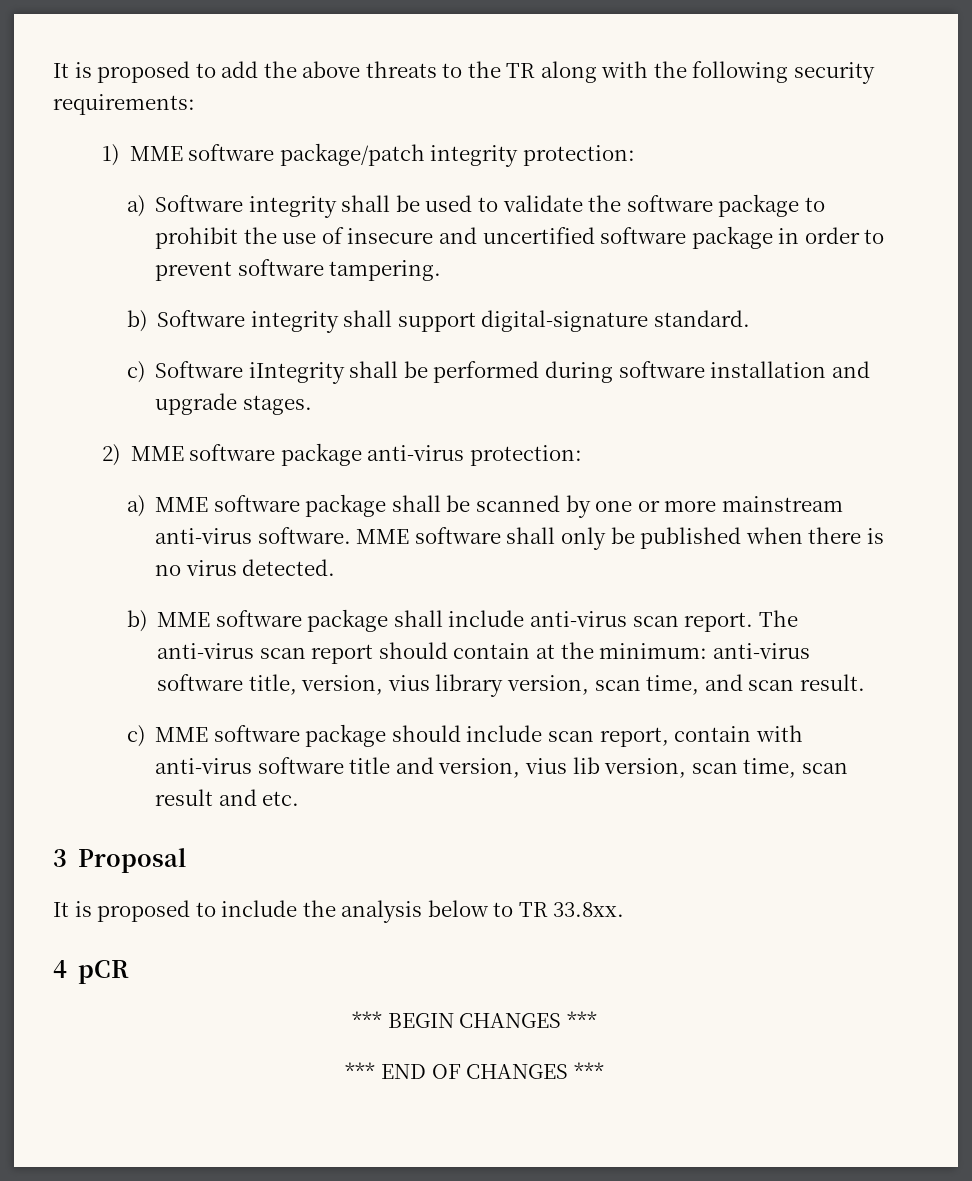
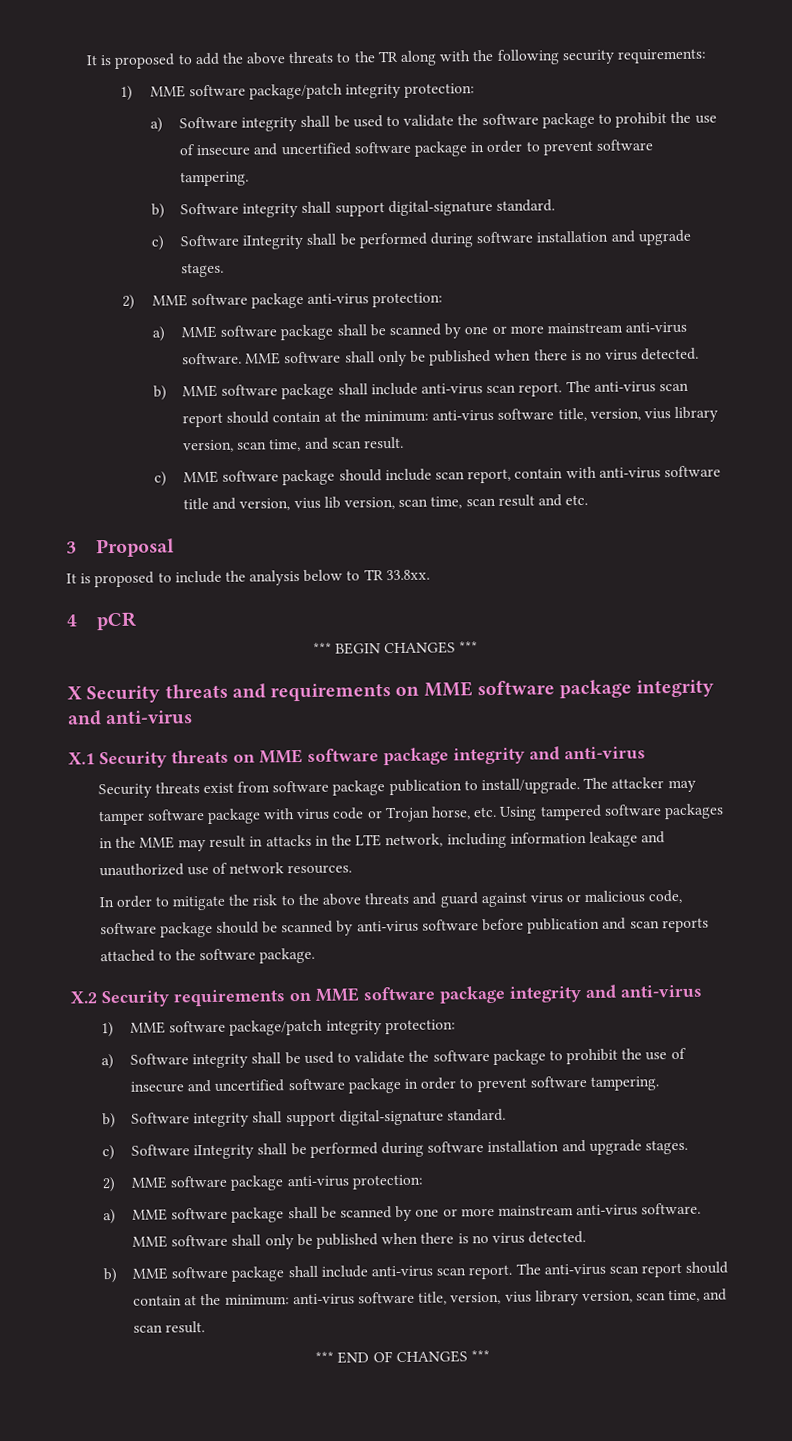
(597, 1019) none -> [67,679,715,704] [67,710,194,726] [68,746,646,769] [97,777,696,799] [97,803,724,826] [98,831,666,852] [98,862,353,877] [98,889,683,911] [99,917,709,938] [99,947,316,964] [70,984,702,1008] [100,1019,456,1038] [100,1047,687,1070] [130,1075,659,1094] [101,1108,506,1129] [101,1139,688,1161] [101,1174,423,1193] [102,1202,702,1225] [132,1231,587,1250] [102,1261,729,1284] [133,1288,728,1306] [133,1321,206,1334] // X Security threats and requirements on MME software package integrity and anti-virus // X.1 Security threats on MME software package integrity and anti-virus // Security threats exist from software package publication to install/upgrade. The attacker may tamper software package with virus code or Trojan horse, etc. Using tampered software packages in the MME may result in attacks in the LTE network, including information leakage and unauthorized use of network resources. // In order to mitigate the risk to the above threats and guard against virus or malicious code, software package should be scanned by anti-virus software before publication and scan reports attached to the software package. // X.2 Security requirements on MME software package integrity and anti-virus // 1) MME software package/patch integrity protection: // a) Software integrity shall be used to validate the software package to prohibit the use of insecure and uncertified software package in order to prevent software tampering. // b) Software integrity shall support digital-signature standard. // c) Software iIntegrity shall be performed during software installation and upgrade stages. // 2) MME software package anti-virus protection: // a) MME software package shall be scanned by one or more mainstream anti-virus software. MME software shall only be published when there is no virus detected. // b) MME software package shall include anti-virus scan report. The anti-virus scan report should contain at the minimum: anti-virus software title, version, vius library version, scan time, and scan result.

